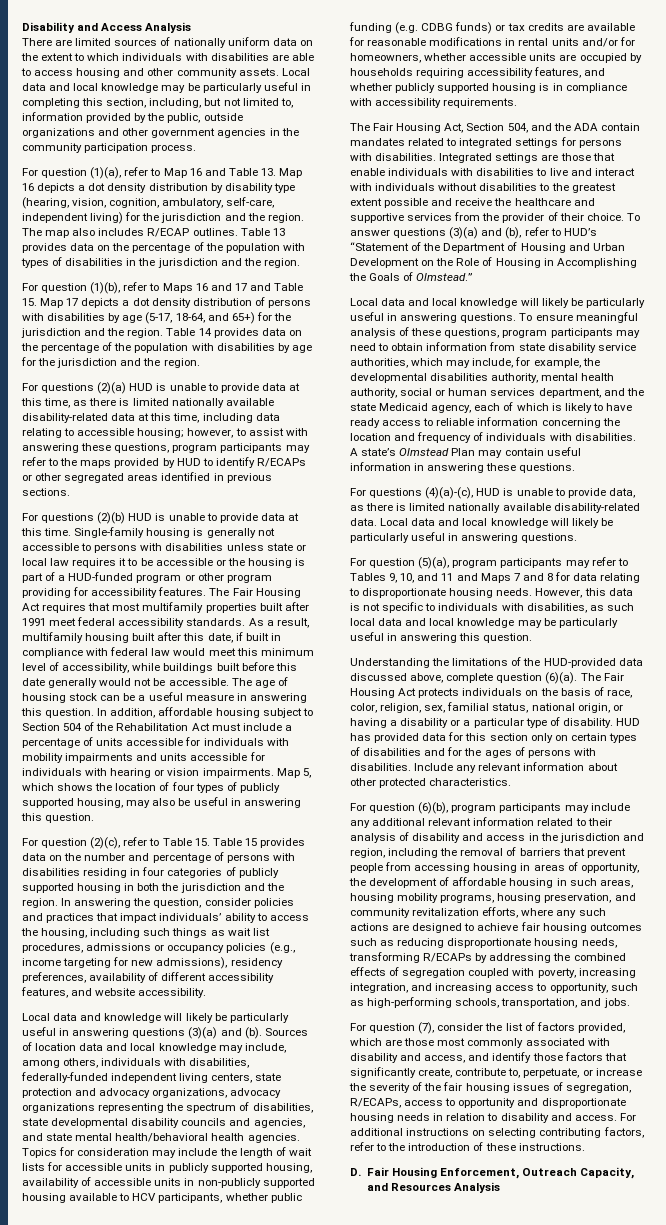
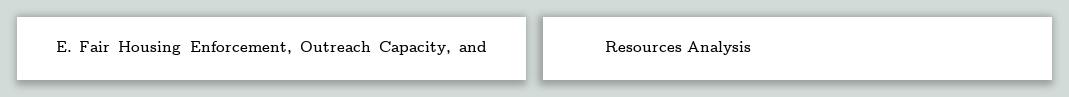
[22,22,192,33] [22,37,313,48] [21,53,314,61] [21,68,310,78] [22,82,311,93] [22,98,293,108] [22,112,243,123] [22,128,299,138] [22,143,197,153] [22,167,303,179] [22,183,295,193] [22,197,275,209] [22,212,304,224] [22,228,285,238] [22,242,305,253] [21,257,300,268] [22,282,304,294] [22,297,311,308] [22,312,291,324] [21,328,302,338] [21,342,312,353] [21,357,200,368] [22,382,300,394] [21,398,274,408] [22,413,280,423] [22,428,308,438] [22,443,310,453] [22,457,306,468] [22,472,272,483] [22,488,70,496] [22,512,299,524] [21,527,275,538] [22,543,306,553] [22,558,306,568] [22,572,272,583] [22,587,301,598] [22,602,309,613] [22,617,309,628] [22,632,281,643] [22,647,314,658] [22,662,297,673] [22,677,288,688] [22,692,307,703] [21,707,313,718] [22,722,292,731] [22,737,289,748] [22,752,265,763] [22,768,311,778] [22,782,280,793] [22,797,301,808] [21,813,95,823] [22,837,305,849] [22,852,295,863] [22,867,279,878] [22,883,284,893] [22,898,294,908] [22,913,309,923] [21,928,270,938] [22,942,295,954] [22,957,283,969] [22,972,275,983] [21,987,207,998] [22,1013,289,1023] [22,1027,308,1039] [22,1042,286,1053] [22,1058,250,1068] [21,1072,282,1083] [22,1088,282,1098] [22,1102,313,1113] [22,1118,305,1128] [22,1133,300,1143] [22,1147,312,1158] [22,1162,312,1173] [22,1177,315,1188] [22,1193,302,1203] [349,22,635,34] [349,37,635,47] [350,53,642,63] [350,67,606,78] [350,83,627,93] [350,98,518,108] [350,123,640,133] [350,137,622,148] [350,153,615,163] [350,168,635,176] [350,183,616,193] [350,198,595,208] [350,212,640,223] [350,227,597,239] [350,242,625,253] [350,257,637,268] [349,272,473,281] [350,298,645,308] [350,312,638,323] [350,327,640,338] [350,342,636,353] [350,357,600,368] [350,373,615,383] [350,388,644,398] [350,402,632,413] [350,417,620,428] [350,432,636,443] [350,447,581,458] [350,462,576,473] [350,487,635,499] [350,503,640,513] [350,518,613,528] [350,532,578,543] [350,557,628,569] [350,572,641,583] [349,588,633,598] [350,602,634,613] [350,618,618,628] [350,632,533,643] [350,657,643,668] [350,672,624,684] [350,687,632,698] [350,702,623,713] [350,717,640,728] [350,732,637,743] [350,747,596,758] [350,762,618,773] [350,778,512,788] [350,802,630,814] [350,817,612,828] [350,832,644,843] [350,847,626,858] [350,862,639,873] [349,877,633,888] [350,893,636,903] [350,907,606,918] [350,922,642,933] [350,938,617,948] [349,952,626,963] [350,967,636,978] [350,983,638,993] [350,997,630,1008] [350,1022,625,1034] [350,1038,610,1048] [350,1052,627,1063] [350,1067,642,1078] [349,1082,631,1093] [350,1098,626,1108] [350,1113,636,1123] [350,1127,644,1138] [350,1142,585,1151] [350,1168,361,1176] Disability and Access Analysis // There are limited sources of nationally uniform data on the extent to which individuals with disabilities are able to access housing and other community assets. Local data and local knowledge may be particularly useful in completing this section, including, but not limited to, information provided by the public, outside organizations and other government agencies in the community participation process. // For question (1)(a), refer to Map 16 and Table 13. Map 16 depicts a dot density distribution by disability type (hearing, vision, cognition, ambulatory, self-care, independent living) for the jurisdiction and the region. The map also includes R/ECAP outlines. Table 13 provides data on the percentage of the population with types of disabilities in the jurisdiction and the region. // For question (1)(b), refer to Maps 16 and 17 and Table 15. Map 17 depicts a dot density distribution of persons with disabilities by age (5-17, 18-64, and 65+) for the jurisdiction and the region. Table 14 provides data on the percentage of the population with disabilities by age for the jurisdiction and the region. // For questions (2)(a) HUD is unable to provide data at this time, as there is limited nationally available disability-related data at this time, including data relating to accessible housing; however, to assist with answering these questions, program participants may refer to the maps provided by HUD to identify R/ECAPs or other segregated areas identified in previous sections. // For questions (2)(b) HUD is unable to provide data at this time. Single-family housing is generally not accessible to persons with disabilities unless state or local law requires it to be accessible or the housing is part of a HUD-funded program or other program providing for accessibility features. The Fair Housing Act requires that most multifamily properties built after 1991 meet federal accessibility standards. As a result, multifamily housing built after this date, if built in compliance with federal law would meet this minimum level of accessibility, while buildings built before this date generally would not be accessible. The age of housing stock can be a useful measure in answering this question. In addition, affordable housing subject to Section 504 of the Rehabilitation Act must include a percentage of units accessible for individuals with mobility impairments and units accessible for individuals with hearing or vision impairments. Map 5, which shows the location of four types of publicly supported housing, may also be useful in answering this question. // For question (2)(c), refer to Table 15. Table 15 provides data on the number and percentage of persons with disabilities residing in four categories of publicly supported housing in both the jurisdiction and the region. In answering the question, consider policies and practices that impact individuals’ ability to access the housing, including such things as wait list procedures, admissions or occupancy policies (e.g., income targeting for new admissions), residency preferences, availability of different accessibility features, and website accessibility. // Local data and knowledge will likely be particularly useful in answering questions (3)(a) and (b). Sources of location data and local knowledge may include, among others, individuals with disabilities, federally-funded independent living centers, state protection and advocacy organizations, advocacy organizations representing the spectrum of disabilities, state developmental disability councils and agencies, and state mental health/behavioral health agencies. Topics for consideration may include the length of wait lists for accessible units in publicly supported housing, availability of accessible units in non-publicly supported housing available to HCV participants, whether public funding (e.g. CDBG funds) or tax credits are available for reasonable modifications in rental units and/or for homeowners, whether accessible units are occupied by households requiring accessibility features, and whether publicly supported housing is in compliance with accessibility requirements. // The Fair Housing Act, Section 504, and the ADA contain mandates related to integrated settings for persons with disabilities. Integrated settings are those that enable individuals with disabilities to live and interact with individuals without disabilities to the greatest extent possible and receive the healthcare and supportive services from the provider of their choice. To answer questions (3)(a) and (b), refer to HUD’s “Statement of the Department of Housing and Urban Development on the Role of Housing in Accomplishing the Goals of Olmstead.” // Local data and local knowledge will likely be particularly useful in answering questions. To ensure meaningful analysis of these questions, program participants may need to obtain information from state disability service authorities, which may include, for example, the developmental disabilities authority, mental health authority, social or human services department, and the state Medicaid agency, each of which is likely to have ready access to reliable information concerning the location and frequency of individuals with disabilities. A state’s Olmstead Plan may contain useful information in answering these questions. // For questions (4)(a)-(c), HUD is unable to provide data, as there is limited nationally available disability-related data. Local data and local knowledge will likely be particularly useful in answering questions. // For question (5)(a), program participants may refer to Tables 9, 10, and 11 and Maps 7 and 8 for data relating to disproportionate housing needs. However, this data is not specific to individuals with disabilities, as such local data and local knowledge may be particularly useful in answering this question. // Understanding the limitations of the HUD-provided data discussed above, complete question (6)(a). The Fair Housing Act protects individuals on the basis of race, color, religion, sex, familial status, national origin, or having a disability or a particular type of disability. HUD has provided data for this section only on certain types of disabilities and for the ages of persons with disabilities. Include any relevant information about other protected characteristics. // For question (6)(b), program participants may include any additional relevant information related to their analysis of disability and access in the jurisdiction and region, including the removal of barriers that prevent people from accessing housing in areas of opportunity, the development of affordable housing in such areas, housing mobility programs, housing preservation, and community revitalization efforts, where any such actions are designed to achieve fair housing outcomes such as reducing disproportionate housing needs, transforming R/ECAPs by addressing the combined effects of segregation coupled with poverty, increasing integration, and increasing access to opportunity, such as high-performing schools, transportation, and jobs. // For question (7), consider the list of factors provided, which are those most commonly associated with disability and access, and identify those factors that significantly create, contribute to, perpetuate, or increase the severity of the fair housing issues of segregation, R/ECAPs, access to opportunity and disproportionate housing needs in relation to disability and access. For additional instructions on selecting contributing factors, refer to the introduction of these instructions. // D. -> [56,41,72,52] E.

